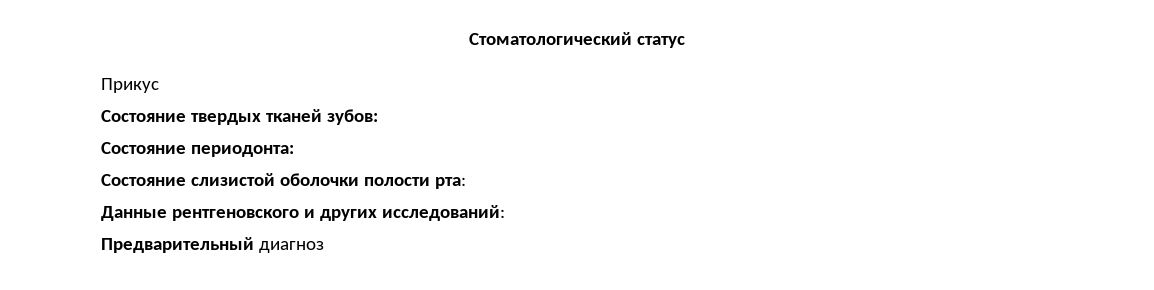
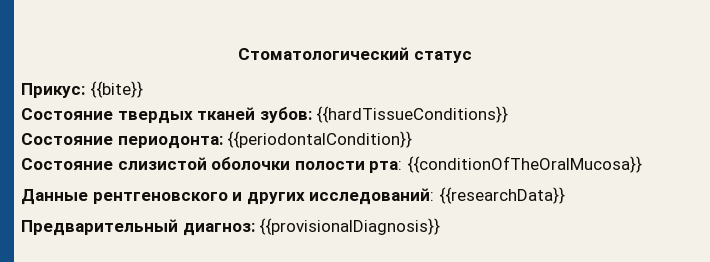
[101,78,159,93] Прикус -> [21,81,143,98] Прикуc: {{bite}}
(378, 117) none -> [316,106,509,123] {{hardTissueConditions}}
(294, 151) none -> [227,131,413,148] {{periodontalCondition}}
(466, 183) none -> [406,156,642,173] {{conditionOfTheOralMucosa}}
(505, 213) none -> [438,187,565,204] {{researchData}}
[258,241,324,253] диагноз -> [182,218,441,236] диагноз: {{provisionalDiagnosis}}

